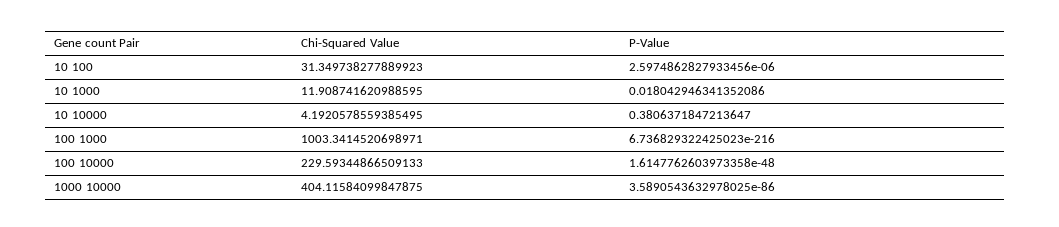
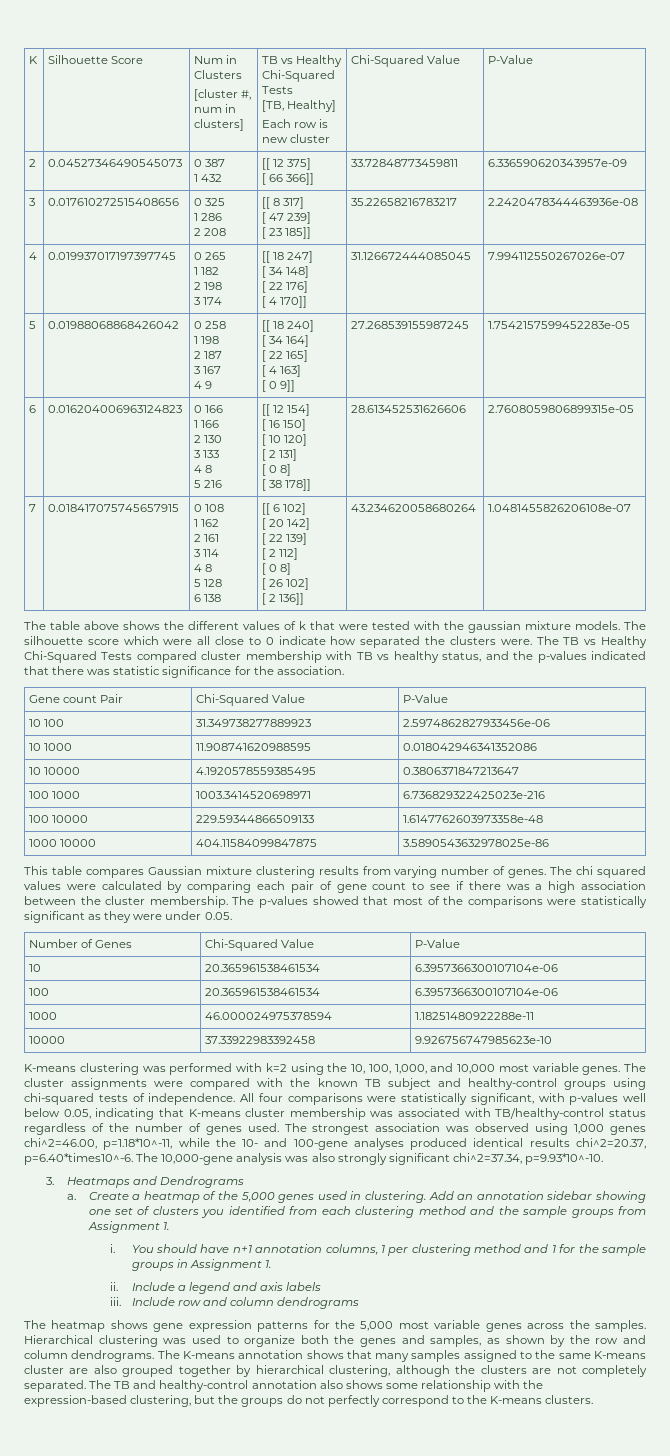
(54, 43) none -> [29,56,39,64] [48,55,144,64] [194,55,238,64] [194,70,243,79] [194,89,252,101] [194,104,237,113] [194,119,245,131] [262,55,343,67] [262,70,336,82] [262,86,294,94] [262,100,337,112] [262,119,329,128] [262,134,331,143] [351,55,461,67] [488,55,534,64] [29,159,37,167] [48,159,183,167] [194,159,226,167] [194,174,223,182] [262,158,312,170] [262,173,315,185] [351,159,459,167] [488,159,628,167] [29,198,36,206] [48,198,180,206] [194,198,226,206] [194,213,223,221] [194,228,227,236] [262,197,305,209] [262,212,312,224] [262,227,312,239] [351,198,458,206] [488,198,639,206] [29,252,38,260] [48,252,177,260] [194,252,227,260] [194,267,220,275] [194,282,223,290] [194,297,223,305] [262,251,314,263] [262,266,310,278] [262,281,309,293] [262,296,308,308] [351,252,472,260] [488,252,626,260] [29,321,37,329] [48,321,180,329] [194,321,227,329] [194,336,220,344] [194,351,223,359] [194,366,222,374] [194,381,213,389] [262,320,315,332] [262,335,310,347] [262,350,309,362] [262,365,302,377] [262,380,296,392] [351,321,470,329] [488,321,631,329] [29,405,37,413] [48,405,183,413] [194,405,224,413] [194,420,220,428] [194,435,223,443] [194,450,220,458] [194,465,213,473] [194,480,223,488] [262,404,311,416] [262,419,307,431] [262,434,308,446] [262,449,298,461] [262,464,292,476] [262,479,312,491] [351,405,467,413] [488,405,635,413] [29,504,37,512] [48,504,180,512] [194,504,225,512] [194,519,220,527] [194,534,220,542] [194,549,220,557] [194,564,213,572] [194,579,223,587] [194,594,222,602] [262,503,307,515] [262,518,311,530] [262,533,308,545] [262,548,299,560] [262,563,292,575] [262,578,310,590] [262,593,305,605] [351,504,477,512] [488,504,632,512] [24,621,646,633] [24,636,647,648] [24,651,646,663] [24,666,344,678] K | Silhouette Score | Num in Clusters // [cluster #, num in clusters] | TB vs Healthy Chi-Squared Tests // [TB, Healthy] // Each row is new cluster | Chi-Squared Value | P-Value // 2 | 0.04527346490545073 | 0 387 // 1 432 | [[ 12 375] // [ 66 366]] | 33.72848773459811 | 6.336590620343957e-09 // 3 | 0.017610272515408656 | 0 325 // 1 286 // 2 208 | [[ 8 317] // [ 47 239] // [ 23 185]] | 35.22658216783217 | 2.2420478344463936e-08 // 4 | 0.019937017197397745 | 0 265 // 1 182 // 2 198 // 3 174 | [[ 18 247] // [ 34 148] // [ 22 176] // [ 4 170]] | 31.126672444085045 | 7.994112550267026e-07 // 5 | 0.01988068868426042 | 0 258 // 1 198 // 2 187 // 3 167 // 4 9 | [[ 18 240] // [ 34 164] // [ 22 165] // [ 4 163] // [ 0 9]] | 27.268539155987245 | 1.7542157599452283e-05 // 6 | 0.016204006963124823 | 0 166 // 1 166 // 2 130 // 3 133 // 4 8 // 5 216 | [[ 12 154] // [ 16 150] // [ 10 120] // [ 2 131] // [ 0 8] // [ 38 178]] | 28.613452531626606 | 2.7608059806899315e-05 // 7 | 0.018417075745657915 | 0 108 // 1 162 // 2 161 // 3 114 // 4 8 // 5 128 // 6 138 | [[ 6 102] // [ 20 142] // [ 22 139] // [ 2 112] // [ 0 8] // [ 26 102] // [ 2 136]] | 43.234620058680264 | 1.0481455826206108e-07 // The table above shows the different values of k that were tested with the gaussian mixture models. The silhouette score which were all close to 0 indicate how separated the clusters were. The TB vs Healthy Chi-Squared Tests compared cluster membership with TB vs healthy status, and the p-values indicated that there was statistic significance for the association. //
(776, 186) none -> [24,866,647,878] [24,881,646,893] [24,896,648,908] [24,911,232,923] [29,939,133,948] [205,939,315,951] [415,939,461,948] [29,964,42,972] [205,964,321,972] [415,964,559,972] [29,988,50,996] [205,988,321,996] [415,988,559,996] [29,1012,58,1020] [205,1012,333,1020] [415,1012,535,1020] [29,1036,66,1044] [205,1036,316,1044] [415,1036,553,1044] [24,1063,646,1075] [24,1078,646,1090] [24,1093,646,1105] [24,1108,646,1120] [24,1123,646,1135] [24,1138,646,1150] [24,1153,603,1165] [45,1176,245,1188] [67,1191,647,1203] [88,1206,646,1218] [87,1221,169,1233] [110,1244,646,1256] [131,1259,271,1271] [110,1282,322,1294] [110,1297,360,1309] [24,1320,647,1332] [24,1335,646,1347] [24,1350,646,1362] [24,1365,647,1377] [24,1380,544,1392] [24,1395,594,1407] // This table compares Gaussian mixture clustering results from varying number of genes. The chi squared values were calculated by comparing each pair of gene count to see if there was a high association between the cluster membership. The p-values showed that most of the comparisons were statistically significant as they were under 0.05. // Number of Genes | Chi-Squared Value | P-Value // 10 | 20.365961538461534 | 6.3957366300107104e-06 // 100 | 20.365961538461534 | 6.3957366300107104e-06 // 1000 | 46.000024975378594 | 1.18251480922288e-11 // 10000 | 37.33922983392458 | 9.926756747985623e-10 // K-means clustering was performed with k=2 using the 10, 100, 1,000, and 10,000 most variable genes. The cluster assignments were compared with the known TB subject and healthy-control groups using chi-squared tests of independence. All four comparisons were statistically significant, with p-values well below 0.05, indicating that K-means cluster membership was associated with TB/healthy-control status regardless of the number of genes used. The strongest association was observed using 1,000 genes chi^2=46.00, p=1.18*10^-11, while the 10- and 100-gene analyses produced identical results chi^2=20.37, p=6.40*times10^-6. The 10,000-gene analysis was also strongly significant chi^2=37.34, p=9.93*10^-10. // 3. Heatmaps and Dendrograms // a. Create a heatmap of the 5,000 genes used in clustering. Add an annotation sidebar showing one set of clusters you identified from each clustering method and the sample groups from Assignment 1. // i. You should have n+1 annotation columns, 1 per clustering method and 1 for the sample groups in Assignment 1. // ii. Include a legend and axis labels // iii. Include row and column dendrograms // The heatmap shows gene expression patterns for the 5,000 most variable genes across the samples. Hierarchical clustering was used to organize both the genes and samples, as shown by the row and column dendrograms. The K-means annotation shows that many samples assigned to the same K-means cluster are also grouped together by hierarchical clustering, although the clusters are not completely separated. The TB and healthy-control annotation also shows some relationship with the expression-based clustering, but the groups do not perfectly correspond to the K-means clusters.

